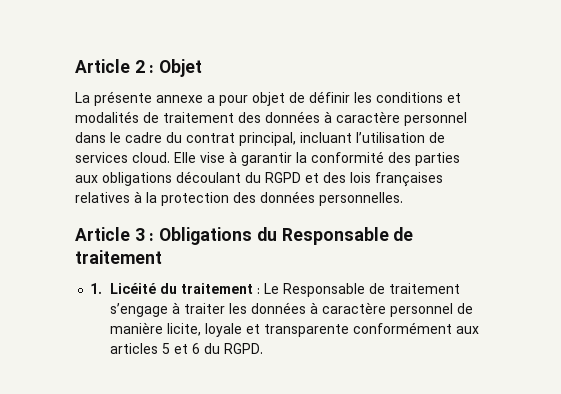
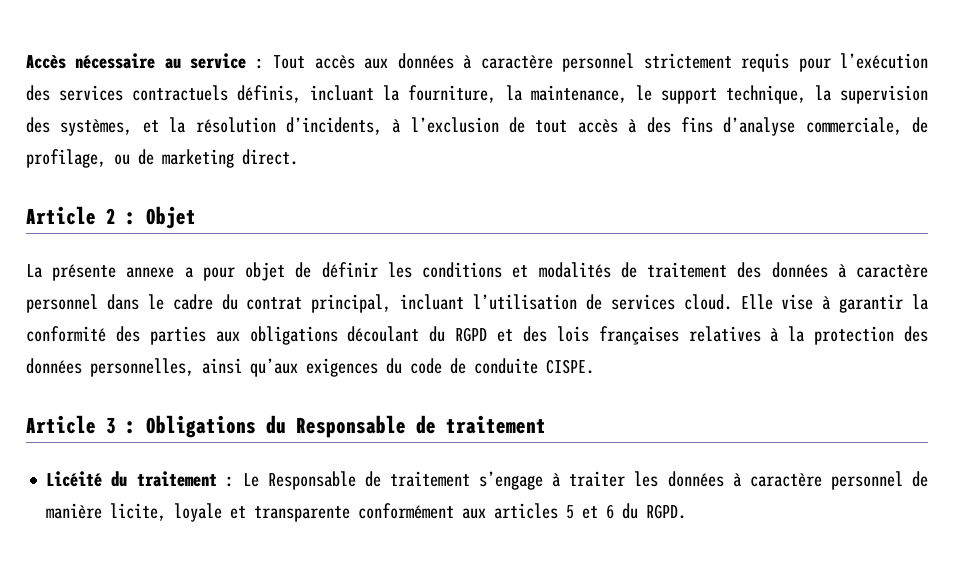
(75, 66) none -> [26,53,928,72] [26,85,929,104] [26,117,928,136] [26,149,298,168] Accès nécessaire au service : Tout accès aux données à caractère personnel strictement requis pour l’exécution des services contractuels définis, incluant la fourniture, la maintenance, le support technique, la supervision des systèmes, et la résolution d’incidents, à l’exclusion de tout accès à des fins d’analyse commerciale, de profilage, ou de marketing direct. //
[319,192,403,206] personnelles. -> [90,358,594,377] personnelles, ainsi qu’aux exigences du code de conduite CISPE.
[90,283,103,294] 1. -> (546, 424) none

